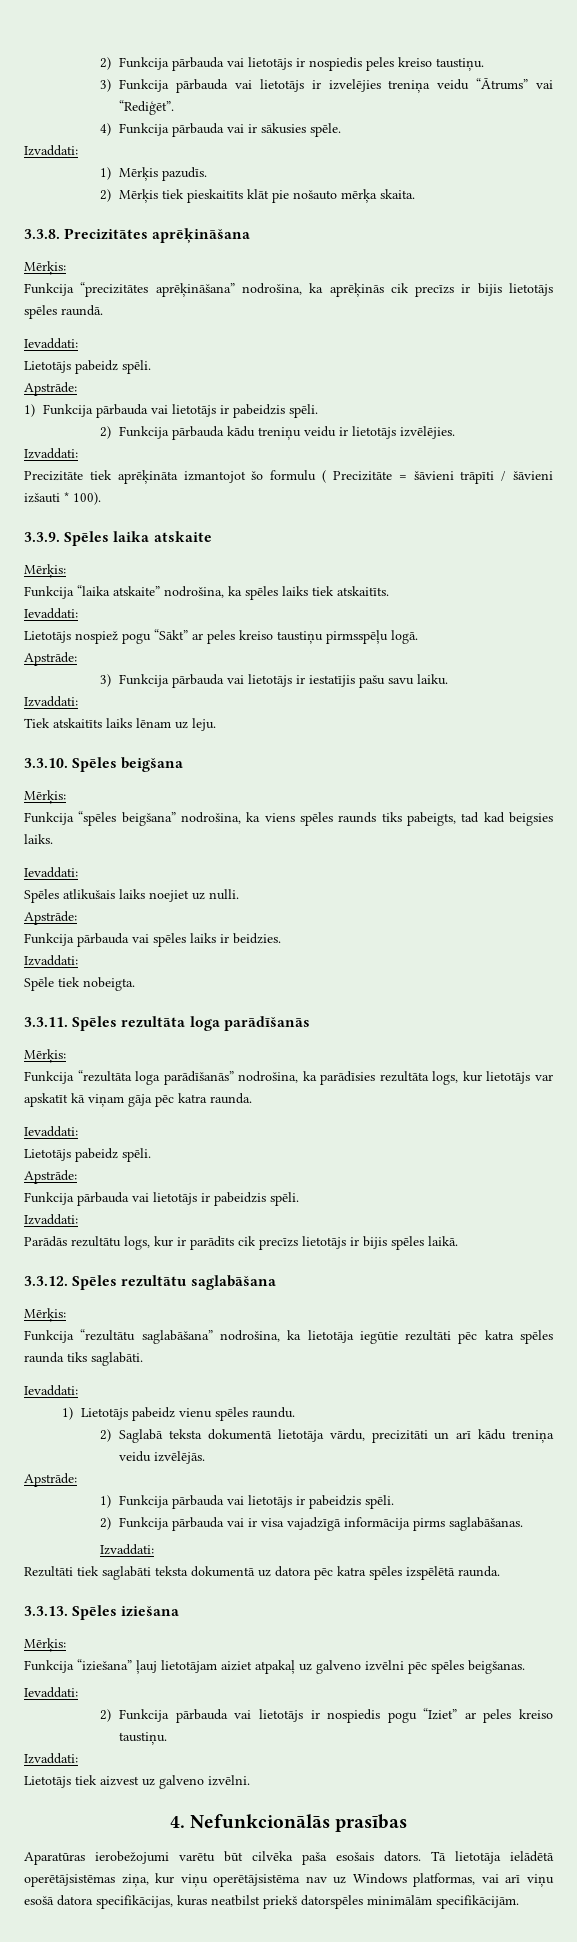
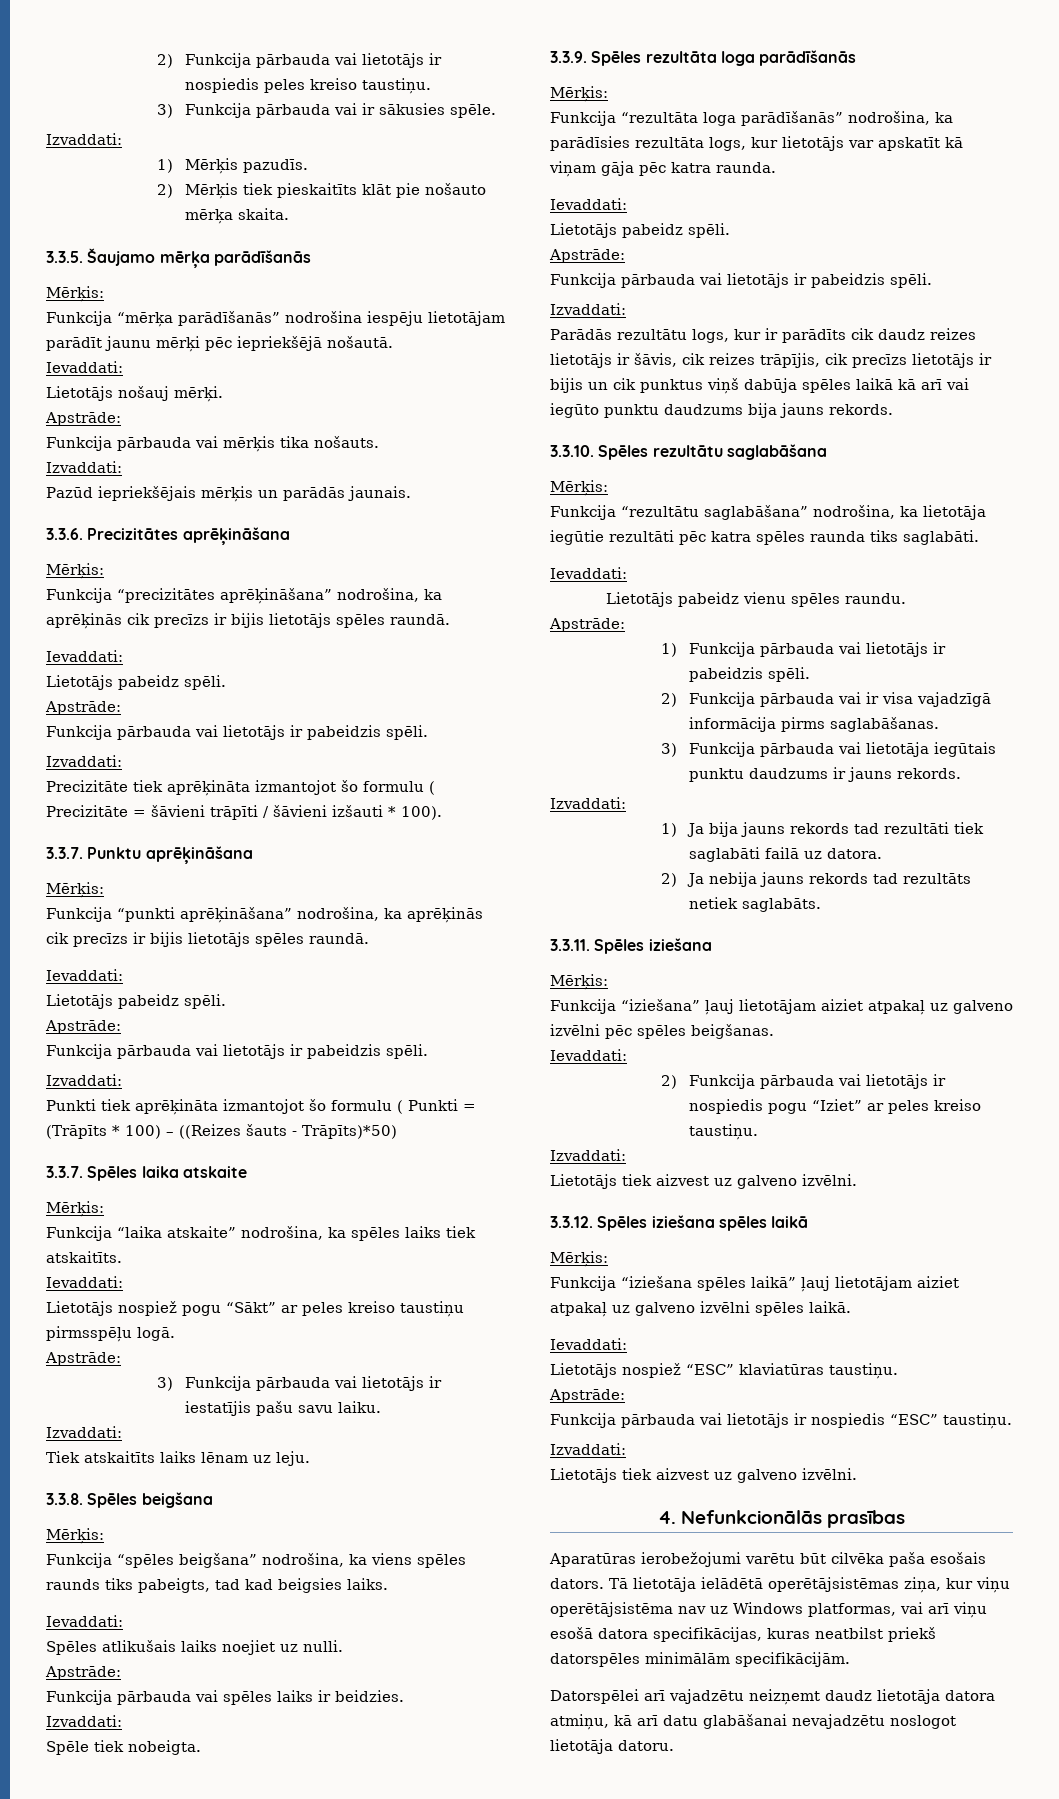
[259,78,553,93] [119,100,175,115] [100,123,245,137] lietotājs ir izvelējies treniņa veidu “Ātrums” vai “Rediģēt”. // 4) Funkcija pārbauda vai -> (358, 109) none
[24,229,60,239] 3.3.8. -> [46,248,311,268] [46,286,104,302] [46,311,505,327] [46,336,393,352] [46,361,123,373] [46,386,223,402] [45,412,121,426] [46,436,379,452] [46,461,122,473] [46,486,411,502] [46,528,83,540] 3.3.5. Šaujamo mērķa parādīšanās // Mērķis: // Funkcija “mērķa parādīšanās” nodrošina iespēju lietotājam parādīt jaunu mērķi pēc iepriekšējā nošautā. // Ievaddati: // Lietotājs nošauj mērķi. // Apstrāde: // Funkcija pārbauda vai mērķis tika nošauts. // Izvaddati: // Pazūd iepriekšējais mērķis un parādās jaunais. // 3.3.6.
[24,404,319,418] [100,426,456,440] 1) Funkcija pārbauda vai lietotājs ir pabeidzis spēli. // 2) Funkcija pārbauda kādu treniņu veidu ir lietotājs izvēlējies. -> [46,725,428,740] Funkcija pārbauda vai lietotājs ir pabeidzis spēli.
[24,532,60,542] 3.3.9. -> [46,846,253,864] [46,882,104,898] [46,907,483,923] [46,932,369,947] [46,969,123,981] [46,994,226,1009] [45,1020,121,1034] [46,1044,428,1059] [46,1074,122,1086] [46,1099,476,1115] [46,1124,397,1139] [46,1166,83,1178] 3.3.7. Punktu aprēķināšana // Mērķis: // Funkcija “punkti aprēķināšana” nodrošina, ka aprēķinās cik precīzs ir bijis lietotājs spēles raundā. // Ievaddati: // Lietotājs pabeidz spēli. // Apstrāde: // Funkcija pārbauda vai lietotājs ir pabeidzis spēli. // Izvaddati: // Punkti tiek aprēķināta izmantojot šo formulu ( Punkti = (Trāpīts * 100) – ((Reizes šauts - Trāpīts)*50) // 3.3.7.
[24,758,68,768] 3.3.10. -> [46,1493,83,1505] 3.3.8.
[24,1017,68,1027] 3.3.11. -> [550,51,587,63] 3.3.9.
[259,1236,458,1250] [24,1276,68,1286] precīzs lietotājs ir bijis spēles laikā. // 3.3.12. -> [878,328,976,340] [550,353,992,368] [550,378,969,394] [550,403,893,418] [550,445,594,457] daudz reizes lietotājs ir šāvis, cik reizes trāpījis, cik precīzs lietotājs ir bijis un cik punktus viņš dabūja spēles laikā kā arī vai iegūto punktu daudzums bija jauns rekords. // 3.3.10.
[62,1407,74,1420] 1) -> (627, 573) none
[100,1429,554,1443] [119,1451,206,1464] // 2) Saglabā teksta dokumentā lietotāja vārdu, precizitāti un arī kādu treniņa veidu izvēlējās. -> (906, 598) none
[100,1544,155,1555] [24,1566,500,1580] [24,1606,68,1616] Izvaddati: // Rezultāti tiek saglabāti teksta dokumentā uz datora pēc katra spēles izspēlētā raunda. // 3.3.13. -> [661,742,997,757] [689,767,962,782] [550,797,626,809] [661,822,985,837] [689,847,883,862] [661,872,972,887] [689,897,822,912] [550,939,590,951] 3) Funkcija pārbauda vai lietotāja iegūtais punktu daudzums ir jauns rekords. // Izvaddati: // 1) Ja bija jauns rekords tad rezultāti tiek saglabāti failā uz datora. // 2) Ja nebija jauns rekords tad rezultāts netiek saglabāts. // 3.3.11.
(250, 1780) none -> [550,1215,809,1231] [550,1251,608,1267] [550,1276,959,1292] [550,1301,851,1317] [550,1338,627,1350] [550,1363,898,1379] [549,1389,625,1403] [550,1413,1012,1429] [550,1443,626,1455] [550,1468,857,1483] // 3.3.12. Spēles iziešana spēles laikā // Mērķis: // Funkcija “iziešana spēles laikā” ļauj lietotājam aiziet atpakaļ uz galveno izvēlni spēles laikā. // Ievaddati: // Lietotājs nospiež “ESC” klaviatūras taustiņu. // Apstrāde: // Funkcija pārbauda vai lietotājs ir nospiedis “ESC” taustiņu. // Izvaddati: // Lietotājs tiek aizvest uz galveno izvēlni.
(519, 1902) none -> [550,1689,995,1705] [550,1714,956,1730] [550,1739,674,1754] // Datorspēlei arī vajadzētu neizņemt daudz lietotāja datora atmiņu, kā arī datu glabāšanai nevajadzētu noslogot lietotāja datoru.

